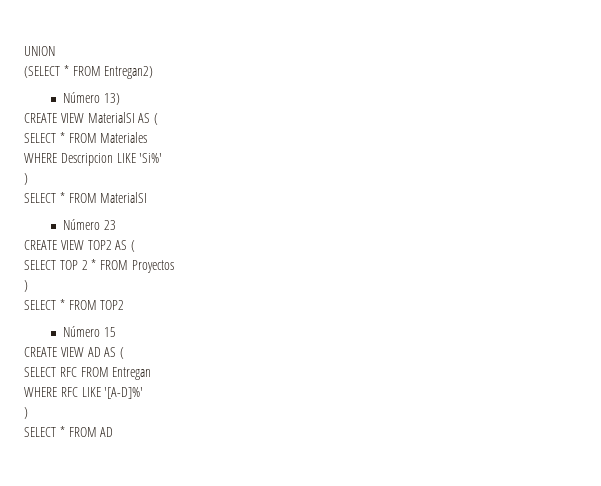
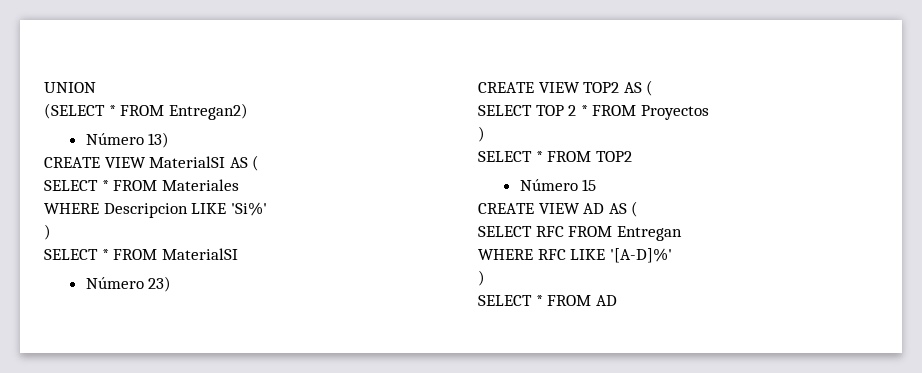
[104,220,117,230] 23 -> [148,276,172,292] 23)

